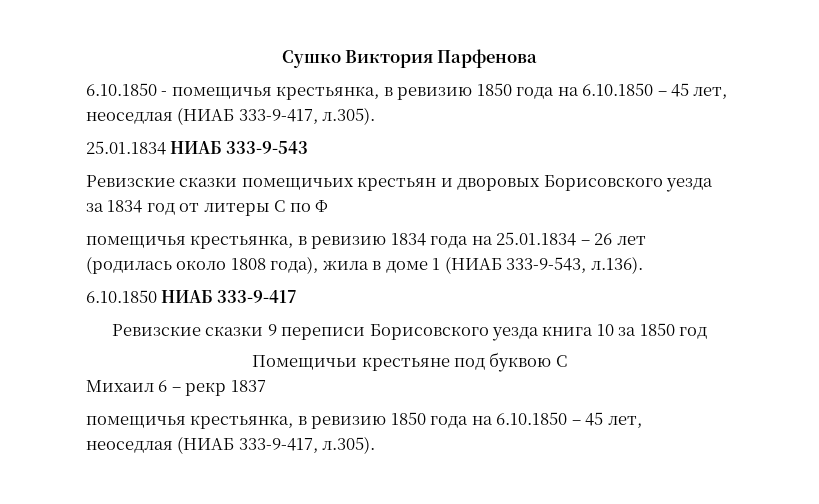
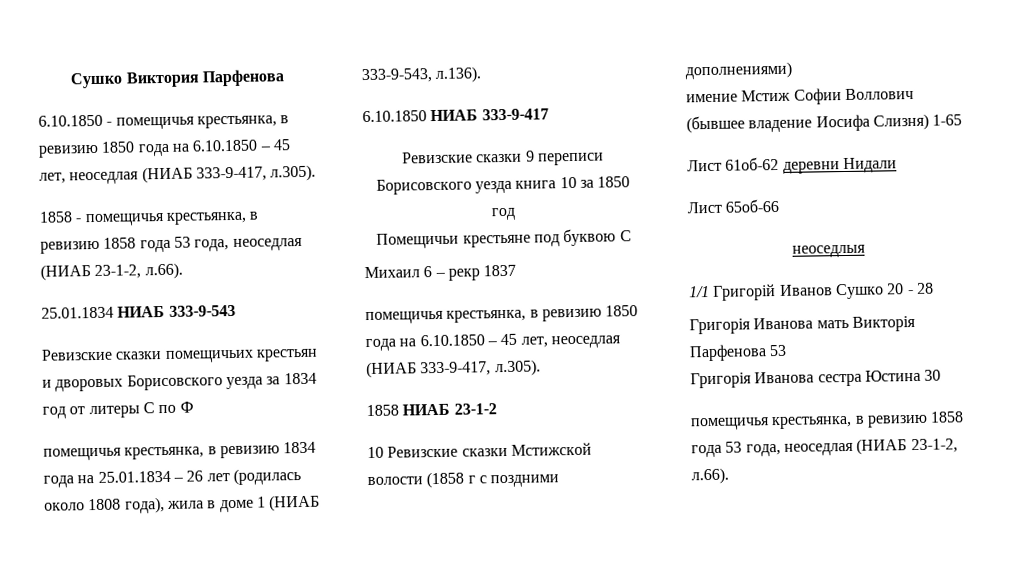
(376, 116) none -> [39,211,259,227] [40,236,303,254] [40,262,183,281] // 1858 - помещичья крестьянка, в ревизию 1858 года 53 года, неоседлая (НИАБ 23-1-2, л.66).
(376, 445) none -> [366,403,497,417] [367,442,592,459] [367,471,560,489] [685,61,792,80] [686,87,914,105] [686,113,963,134] [687,156,897,174] [687,198,780,214] [791,244,866,258] [689,282,934,301] [689,315,916,335] [689,344,788,362] [690,369,942,389] [690,411,965,431] [691,438,958,458] [691,467,729,485] // 1858 НИАБ 23-1-2 // 10 Ревизские сказки Мстижской волости (1858 г с поздними дополнениями) // имение Мстиж Софии Воллович (бывшее владение Иосифа Слизня) 1-65 // Лист 61об-62 деревни Нидали // Лист 65об-66 // неоседлыя // 1/1 Григорiй Иванов Сушко 20 - 28 // Григорiя Иванова мать Викторiя Парфенова 53 // Григорiя Иванова сестра Юстина 30 // помещичья крестьянка, в ревизию 1858 года 53 года, неоседлая (НИАБ 23-1-2, л.66).

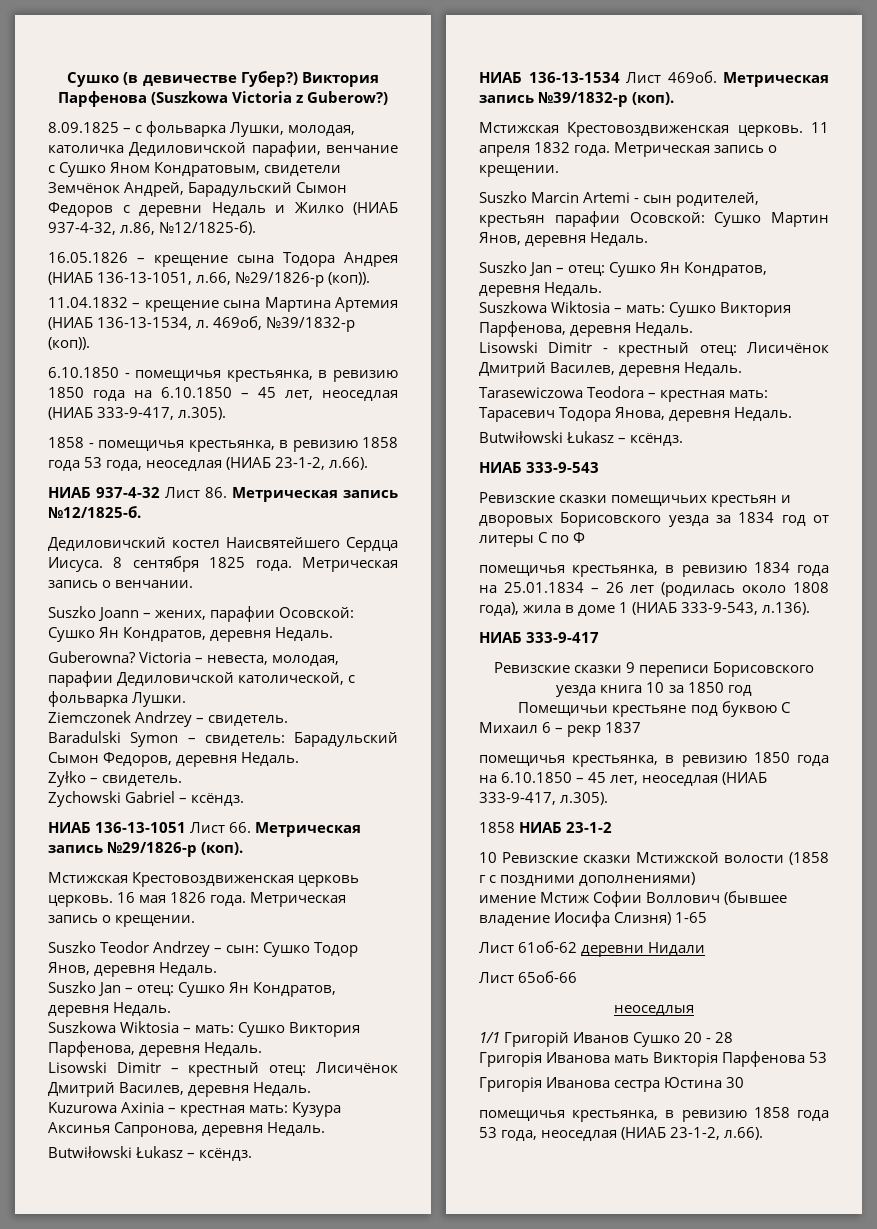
[70,72,124,89] Сушко -> [67,71,298,87] Сушко (в девичестве Губер?)
(285, 78) none -> [150,91,389,105] [48,121,356,137] [48,141,398,157] [48,162,342,177] [48,182,348,197] [48,202,398,217] [48,221,257,235] [48,252,398,267] [48,272,371,287] [48,297,398,312] [48,316,356,332] [48,337,90,350] (Suszkowa Victoria z Guberow?) // 8.09.1825 – с фольварка Лушки, молодая, католичка Дедиловичской парафии, венчание с Сушко Яном Кондратовым, свидетели Земчёнок Андрей, Барадульский Сымон Федоров с деревни Недаль и Жилко (НИАБ 937-4-32, л.86, №12/1825-б). // 16.05.1826 – крещение сына Тодора Андрея (НИАБ 136-13-1051, л.66, №29/1826-р (коп)). // 11.04.1832 – крещение сына Мартина Артемия (НИАБ 136-13-1534, л. 469об, №39/1832-р (коп)).
[41,306,114,319] 25.01.1834 -> [48,487,398,502] [48,506,141,518] [48,537,398,552] [48,556,398,572] [48,580,194,588] [48,606,355,622] [48,627,334,642] [48,651,340,666] [48,671,356,687] [48,691,187,707] [48,711,289,727] [48,731,398,747] [48,752,300,767] [48,771,183,787] [48,791,245,807] [48,822,362,837] [48,842,244,857] [48,872,360,887] [48,892,347,907] [48,915,196,927] [48,941,359,957] [48,962,218,977] [48,981,337,997] [48,1002,172,1017] [48,1021,361,1037] [48,1041,263,1057] [48,1061,399,1077] [48,1082,312,1097] [48,1102,342,1117] [48,1122,326,1137] [48,1146,253,1161] [479,71,829,87] [479,92,675,107] [479,122,829,137] [479,142,778,157] [479,165,559,177] [479,191,760,207] [479,211,829,227] [479,232,649,247] [479,261,768,277] [479,282,603,297] [479,301,792,317] [479,321,694,337] [479,341,829,357] [479,362,743,377] [479,386,769,402] [479,407,793,422] [479,431,684,446] НИАБ 937-4-32 Лист 86. Метрическая запись №12/1825-б. // Дедиловичский костел Наисвятейшего Сердца Иисуса. 8 сентября 1825 года. Метрическая запись о венчании. // Suszko Joann – жених, парафии Осовской: Сушко Ян Кондратов, деревня Недаль. // Guberowna? Victoria – невеста, молодая, парафии Дедиловичской католической, с фольварка Лушки. // Ziemczonek Andrzey – свидетель. // Baradulski Symon – свидетель: Барадульский Сымон Федоров, деревня Недаль. // Zyłko – свидетель. // Zychowski Gabriel – ксёндз. // НИАБ 136-13-1051 Лист 66. Метрическая запись №29/1826-р (коп). // Мстижская Крестовоздвиженская церковь церковь. 16 мая 1826 года. Метрическая запись о крещении. // Suszko Teodor Andrzey – сын: Сушко Тодор Янов, деревня Недаль. // Suszko Jan – отец: Сушко Ян Кондратов, деревня Недаль. // Suszkowa Wiktosia – мать: Сушко Виктория Парфенова, деревня Недаль. // Lisowski Dimitr – крестный отец: Лисичёнок Дмитрий Василев, деревня Недаль. // Kuzurowa Axinia – крестная мать: Кузура Аксинья Сапронова, деревня Недаль. // Butwiłowski Łukasz – ксёндз. // НИАБ 136-13-1534 Лист 469об. Метрическая запись №39/1832-р (коп). // Мстижская Крестовоздвиженская церковь. 11 апреля 1832 года. Метрическая запись о крещении. // Suszko Marcin Artemi - сын родителей, крестьян парафии Осовской: Сушко Мартин Янов, деревня Недаль. // Suszko Jan – отец: Сушко Ян Кондратов, деревня Недаль. // Suszkowa Wiktosia – мать: Сушко Виктория Парфенова, деревня Недаль. // Lisowski Dimitr - крестный отец: Лисичёнок Дмитрий Василев, деревня Недаль. // Tarasewiczowa Teodora – крестная мать: Тарасевич Тодора Янова, деревня Недаль. // Butwiłowski Łukasz – ксёндз. //
[362,110,427,123] 6.10.1850 -> (811, 608) none

